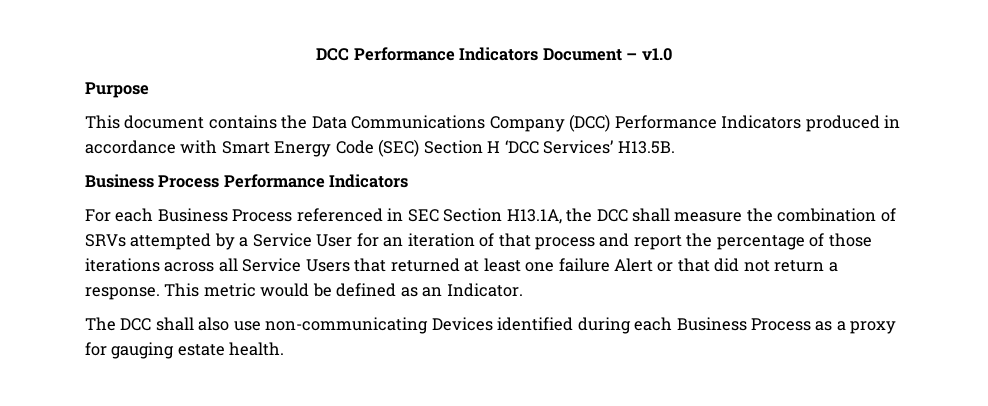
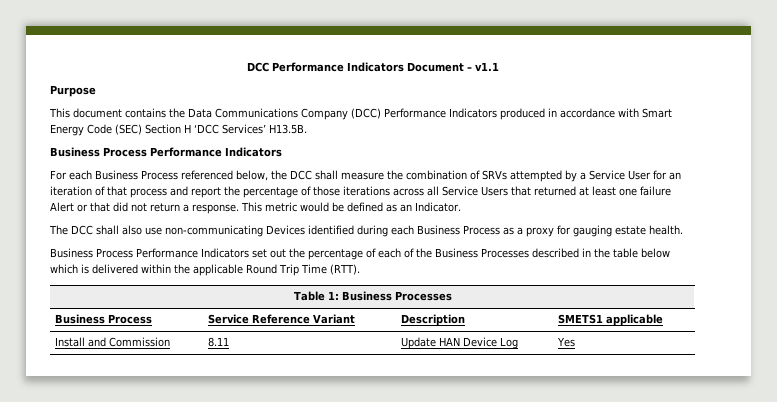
[641,48,672,61] v1.0 -> [474,62,499,71] v1.1
[387,208,562,224] in SEC Section H13.1A, -> [236,170,268,181] below,
(285, 349) none -> [50,248,670,260] [50,264,360,276] [293,291,452,301] [54,314,152,324] [207,314,355,324] [400,314,465,326] [557,314,663,326] [54,337,170,347] [207,337,229,347] [400,337,518,349] [556,337,575,347] // Business Process Performance Indicators set out the percentage of each of the Business Processes described in the table below which is delivered within the applicable Round Trip Time (RTT). // Table 1: Business Processes // Business Process | Service Reference Variant | Description | SMETS1 applicable // Install and Commission | 8.11 | Update HAN Device Log | Yes

